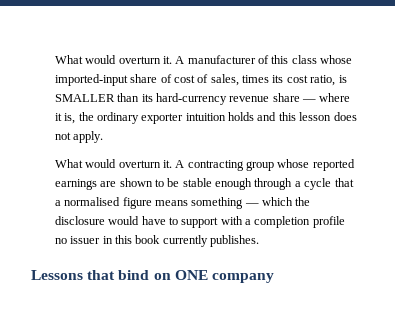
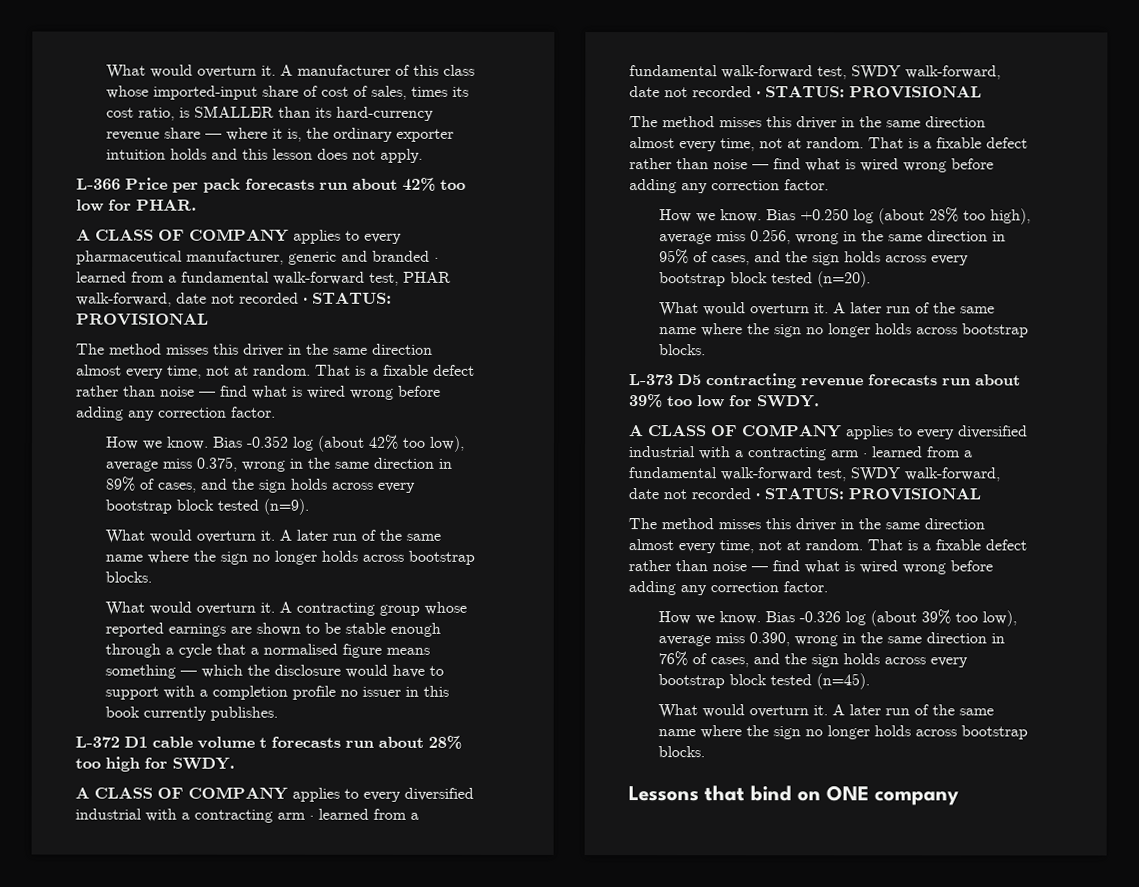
(104, 137) none -> [76,177,466,193] [76,199,197,212] [76,228,402,244] [76,250,439,265] [76,271,451,286] [76,292,392,307] [76,313,209,326] [76,343,433,357] [76,364,475,379] [76,385,441,400] [76,406,276,421] [105,434,466,452] [105,456,453,472] [105,476,416,493] [105,498,310,515] [105,529,442,544] [105,550,476,565] [105,571,153,583] // L-366 Price per pack forecasts run about 42% too low for PHAR. // A CLASS OF COMPANY applies to every pharmaceutical manufacturer, generic and branded · learned from a fundamental walk-forward test, PHAR walk-forward, date not recorded · STATUS: PROVISIONAL // The method misses this driver in the same direction almost every time, not at random. That is a fixable defect rather than noise — find what is wired wrong before adding any correction factor. // How we know. Bias -0.352 log (about 42% too low), average miss 0.375, wrong in the same direction in 89% of cases, and the sign holds across every bootstrap block tested (n=9). // What would overturn it. A later run of the same name where the sign no longer holds across bootstrap blocks.
(260, 241) none -> [75,735,462,749] [75,756,235,772] [75,786,474,802] [75,808,419,823] [629,65,1001,80] [629,86,982,99] [629,116,986,130] [629,137,1028,152] [629,158,994,173] [629,179,829,194] [659,207,1032,225] [659,229,1007,245] [659,249,970,266] [659,271,872,288] [659,302,996,317] [659,323,1030,338] [659,344,707,356] [629,373,1021,389] [629,394,820,408] [629,424,1028,440] [628,446,972,461] [628,467,1000,482] [628,488,981,501] [628,518,985,532] [628,539,1027,554] [628,560,993,575] [628,581,828,596] [658,609,1018,627] [658,632,1006,647] [658,651,969,668] [658,673,871,690] [658,704,995,719] [658,725,1029,740] [658,746,706,758] // L-372 D1 cable volume t forecasts run about 28% too high for SWDY. // A CLASS OF COMPANY applies to every diversified industrial with a contracting arm · learned from a fundamental walk-forward test, SWDY walk-forward, date not recorded · STATUS: PROVISIONAL // The method misses this driver in the same direction almost every time, not at random. That is a fixable defect rather than noise — find what is wired wrong before adding any correction factor. // How we know. Bias +0.250 log (about 28% too high), average miss 0.256, wrong in the same direction in 95% of cases, and the sign holds across every bootstrap block tested (n=20). // What would overturn it. A later run of the same name where the sign no longer holds across bootstrap blocks. // L-373 D5 contracting revenue forecasts run about 39% too low for SWDY. // A CLASS OF COMPANY applies to every diversified industrial with a contracting arm · learned from a fundamental walk-forward test, SWDY walk-forward, date not recorded · STATUS: PROVISIONAL // The method misses this driver in the same direction almost every time, not at random. That is a fixable defect rather than noise — find what is wired wrong before adding any correction factor. // How we know. Bias -0.326 log (about 39% too low), average miss 0.390, wrong in the same direction in 76% of cases, and the sign holds across every bootstrap block tested (n=45). // What would overturn it. A later run of the same name where the sign no longer holds across bootstrap blocks.

